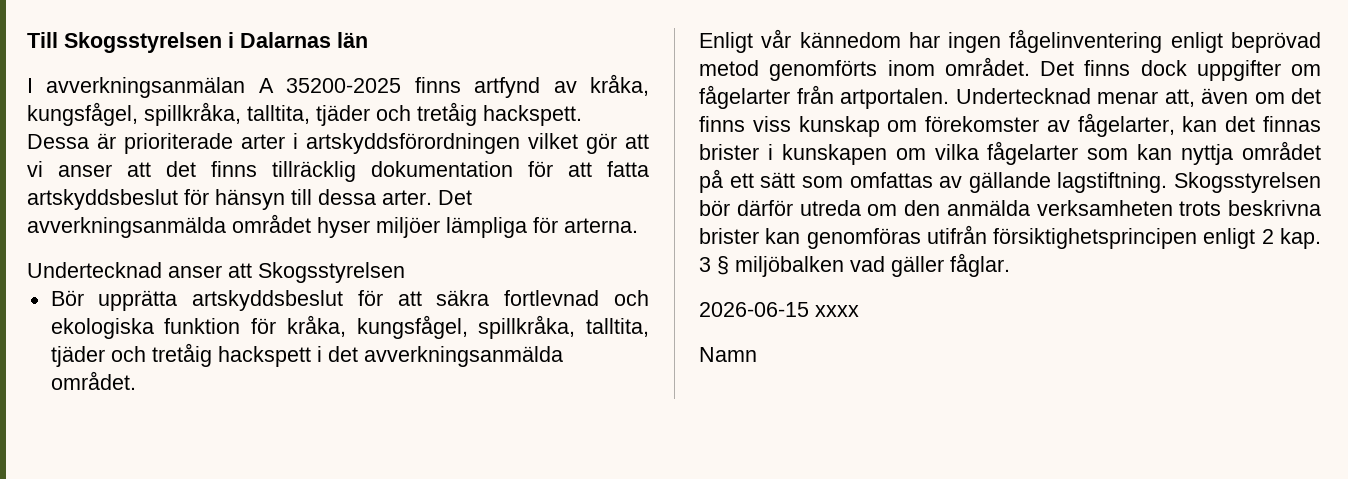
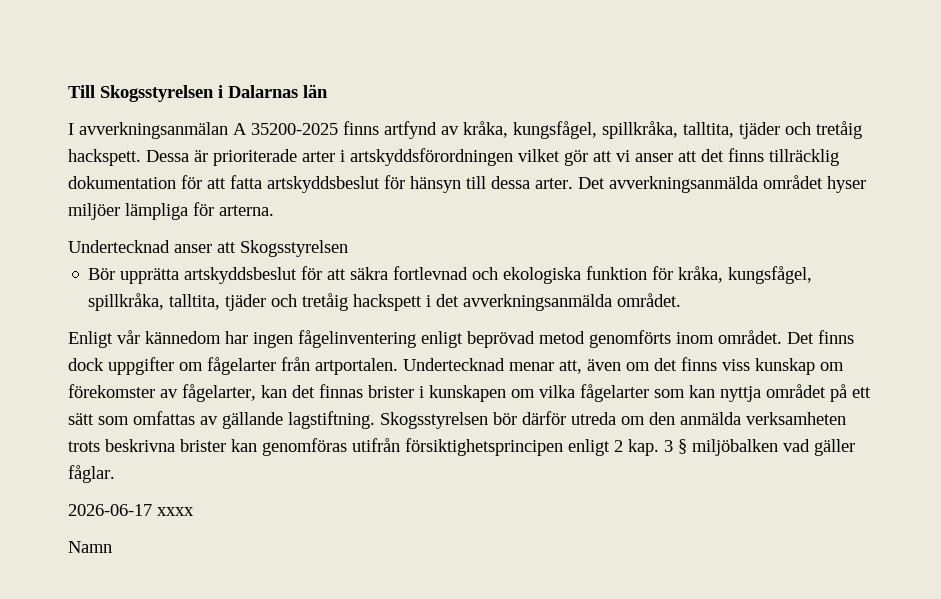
[699,302,809,317] 2026-06-15 -> [68,504,152,516] 2026-06-17

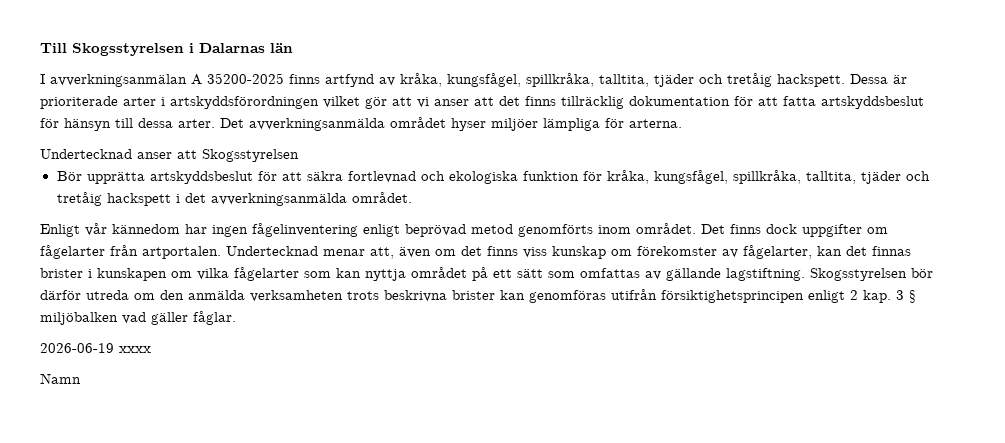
[68,504,152,516] 2026-06-17 -> [40,343,114,353] 2026-06-19

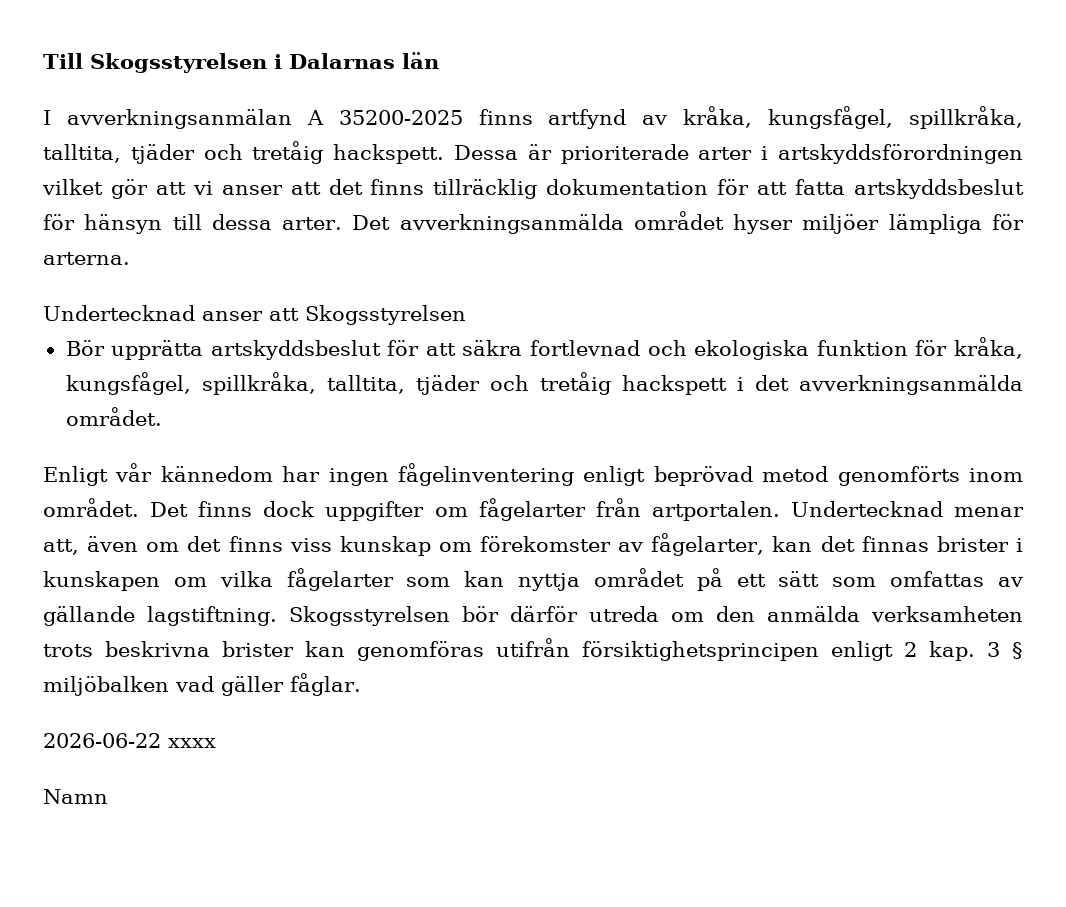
[40,343,114,353] 2026-06-19 -> [43,733,161,748] 2026-06-22

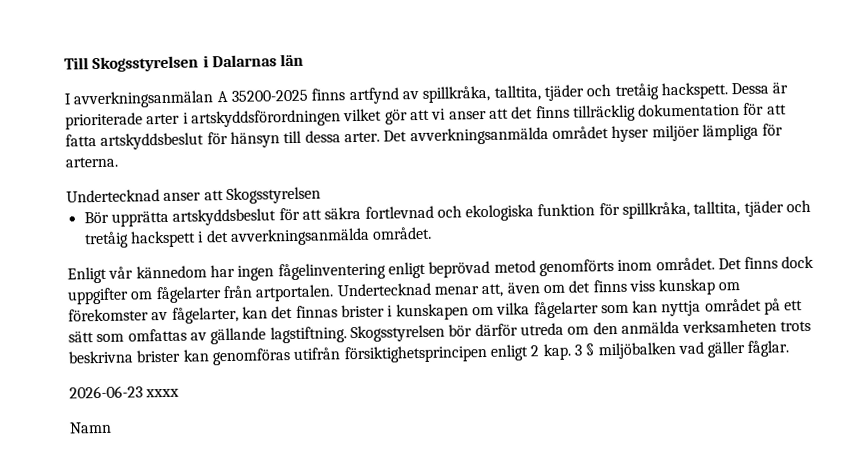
[683,106,894,129] kråka, kungsfågel, -> (419, 95) none
[954,337,1024,359] [65,372,191,395] kråka, kungsfågel, -> (620, 209) none
[43,733,161,748] 2026-06-22 -> [69,385,143,399] 2026-06-23

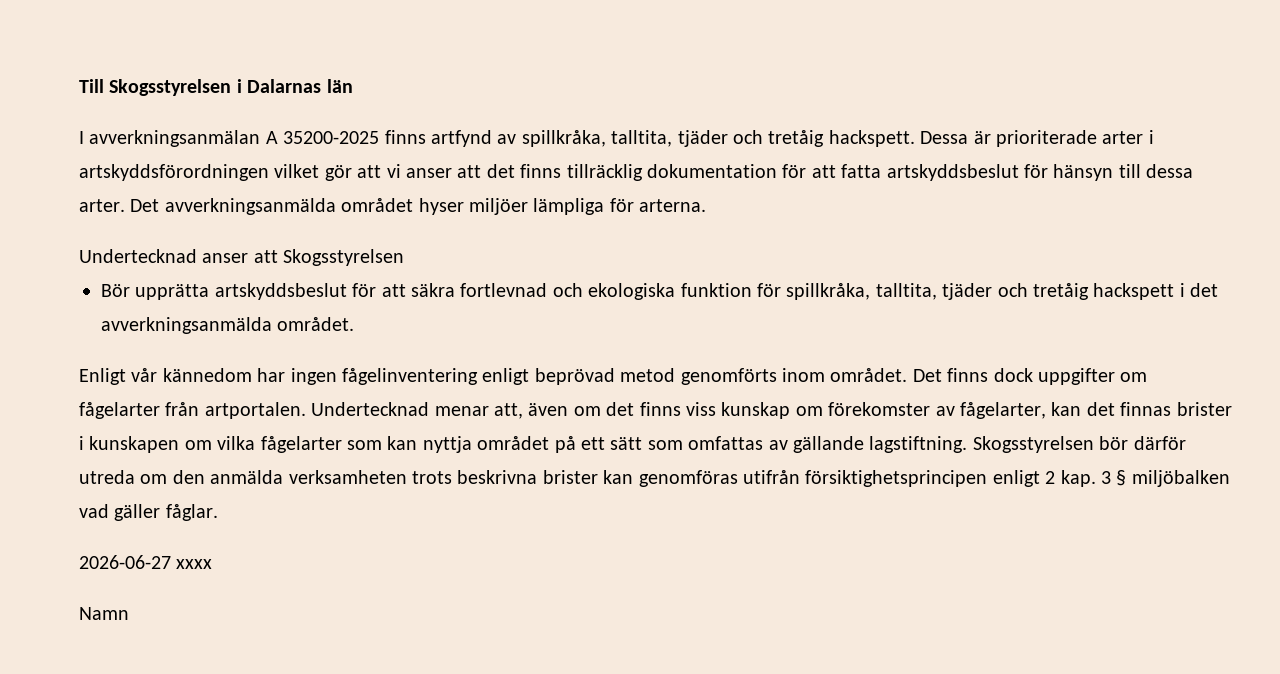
[69,385,143,399] 2026-06-23 -> [79,555,171,569] 2026-06-27

